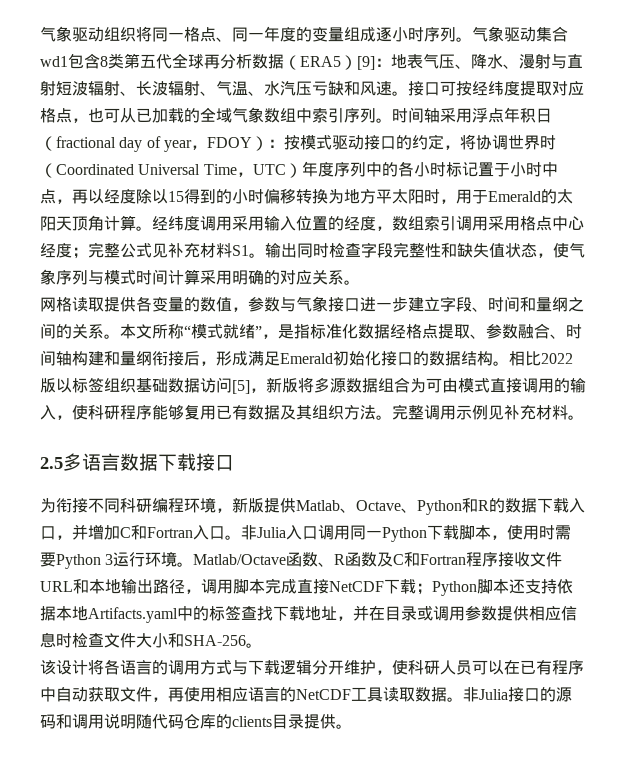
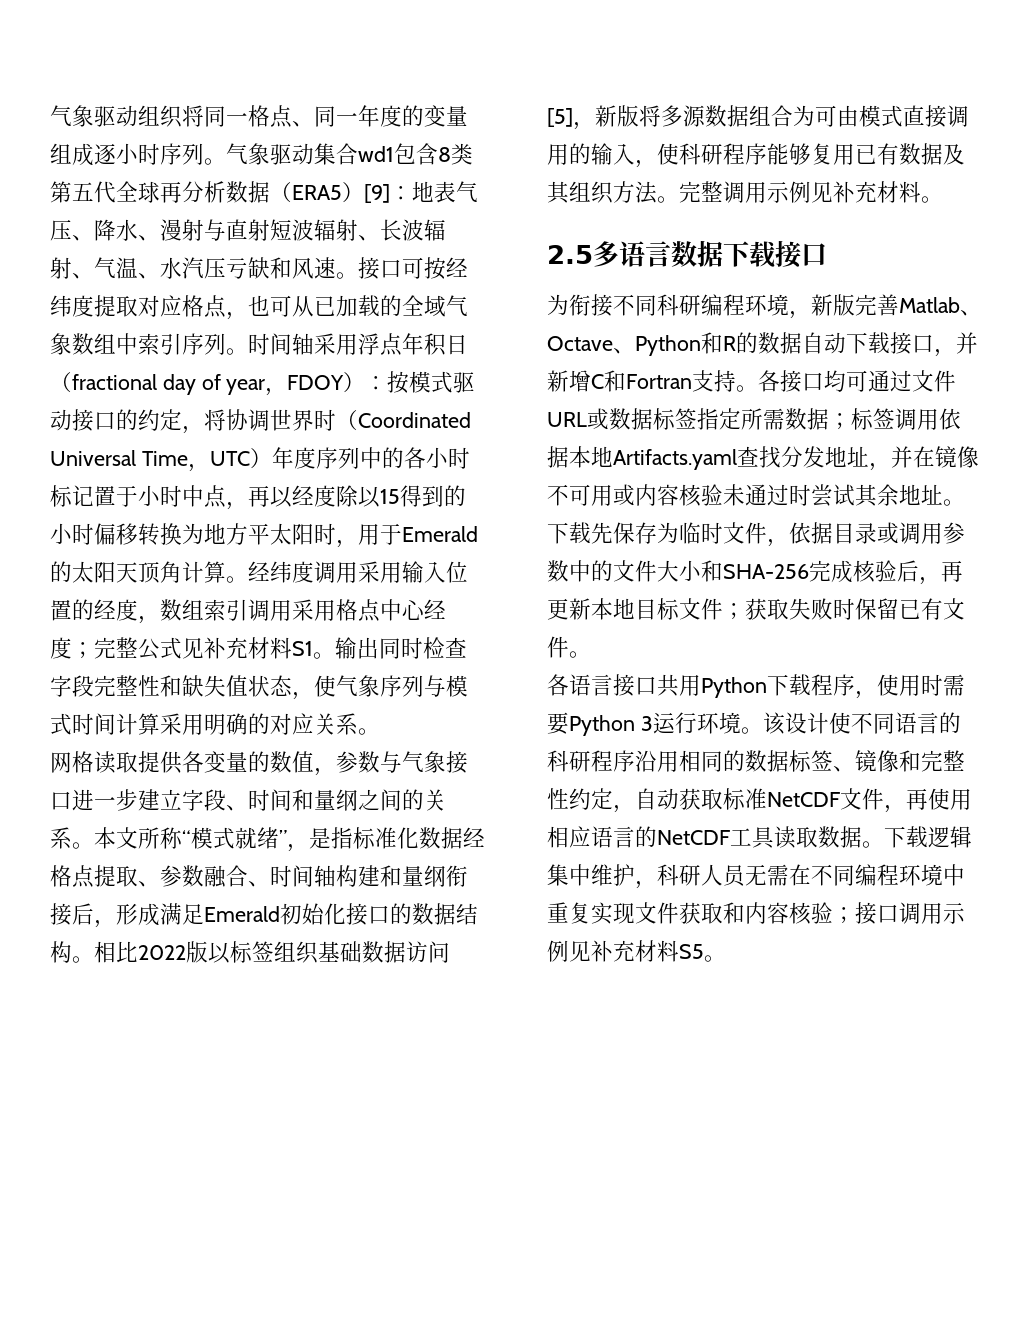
[264,498,296,513] 提供 -> [855,294,899,316] 完善
[537,498,585,513] [40,524,382,540] 下载入口，并增加C和Fortran入口。非Julia入口调用同一 -> [802,332,978,357] [547,370,956,392] [547,408,961,430] [547,446,979,471] [547,484,965,507] [547,522,965,547] [547,560,963,585] [547,598,965,620] [547,636,591,658] [547,674,701,697] 自动下载接口，并新增C和Fortran支持。各接口均可通过文件URL或数据标签指定所需数据；标签调用依据本地Artifacts.yaml查找分发地址，并在镜像不可用或内容核验未通过时尝试其余地址。下载先保存为临时文件，依据目录或调用参数中的文件大小和SHA-256完成核验后，再更新本地目标文件；获取失败时保留已有文件。 // 各语言接口共用
[459,525,491,540] 脚本 -> [811,674,855,696] 程序
[193,552,563,567] [40,578,573,596] [40,605,577,623] [40,632,262,648] [40,659,584,675] [40,687,120,702] Matlab/Octave函数、R函数及C和Fortran程序接收文件URL和本地输出路径，调用脚本完成直接NetCDF下载；Python脚本还支持依据本地Artifacts.yaml中的标签查找下载地址，并在目录或调用参数提供相应信息时检查文件大小和SHA-256。 // 该设计将各语言的调用方式与下载逻辑分开维护，使科研人员可以在已有程序中自动获取 -> [762,712,961,735] [547,750,965,772] [547,788,840,813] 该设计使不同语言的科研程序沿用相同的数据标签、镜像和完整性约定，自动获取标准NetCDF
[463,687,572,702] [40,713,336,729] 非Julia接口的源码和调用说明随代码仓库的clients目录提供 -> [884,826,972,848] [547,864,965,889] [547,902,965,925] [547,940,704,962] 下载逻辑集中维护，科研人员无需在不同编程环境中重复实现文件获取和内容核验；接口调用示例见补充材料S5

